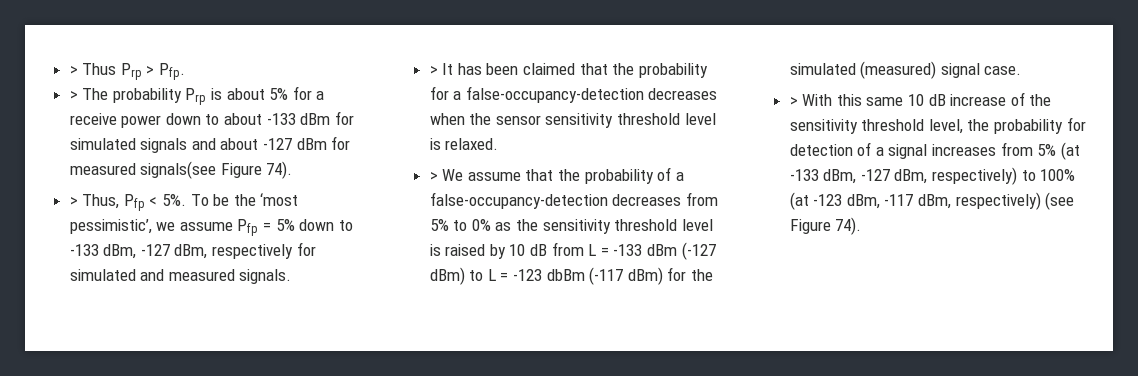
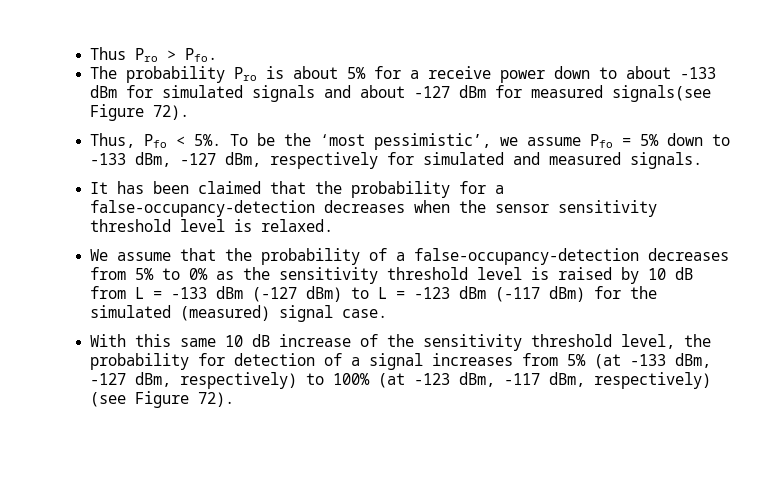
[69,63,186,80] [69,91,78,100] > Thus Prp > Pfp. // > -> [90,47,218,62] Thus Pro > Pfo. //
[185,88,207,105] Prp -> [234,67,258,81] Pro
[266,161,293,179] [69,194,145,211] 74). // > Thus, Pfp -> [153,105,190,120] [90,133,168,148] 72). // Thus, Pfo
[237,219,259,236] Pfp -> [590,134,614,148] Pfo
[429,66,438,75] > -> (703, 160) none
[429,172,438,181] > -> (334, 225) none
[546,269,585,281] dbBm -> [459,286,487,299] dBm
[789,97,798,106] > -> (388, 313) none
[835,217,862,235] 74). -> [198,392,235,407] 72).

